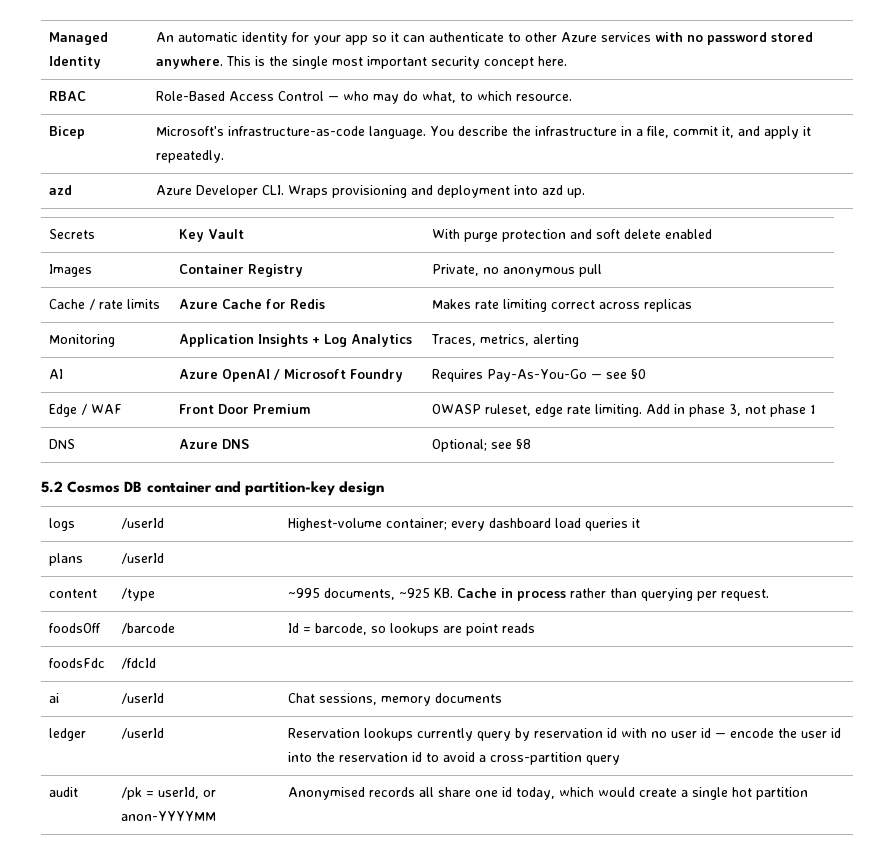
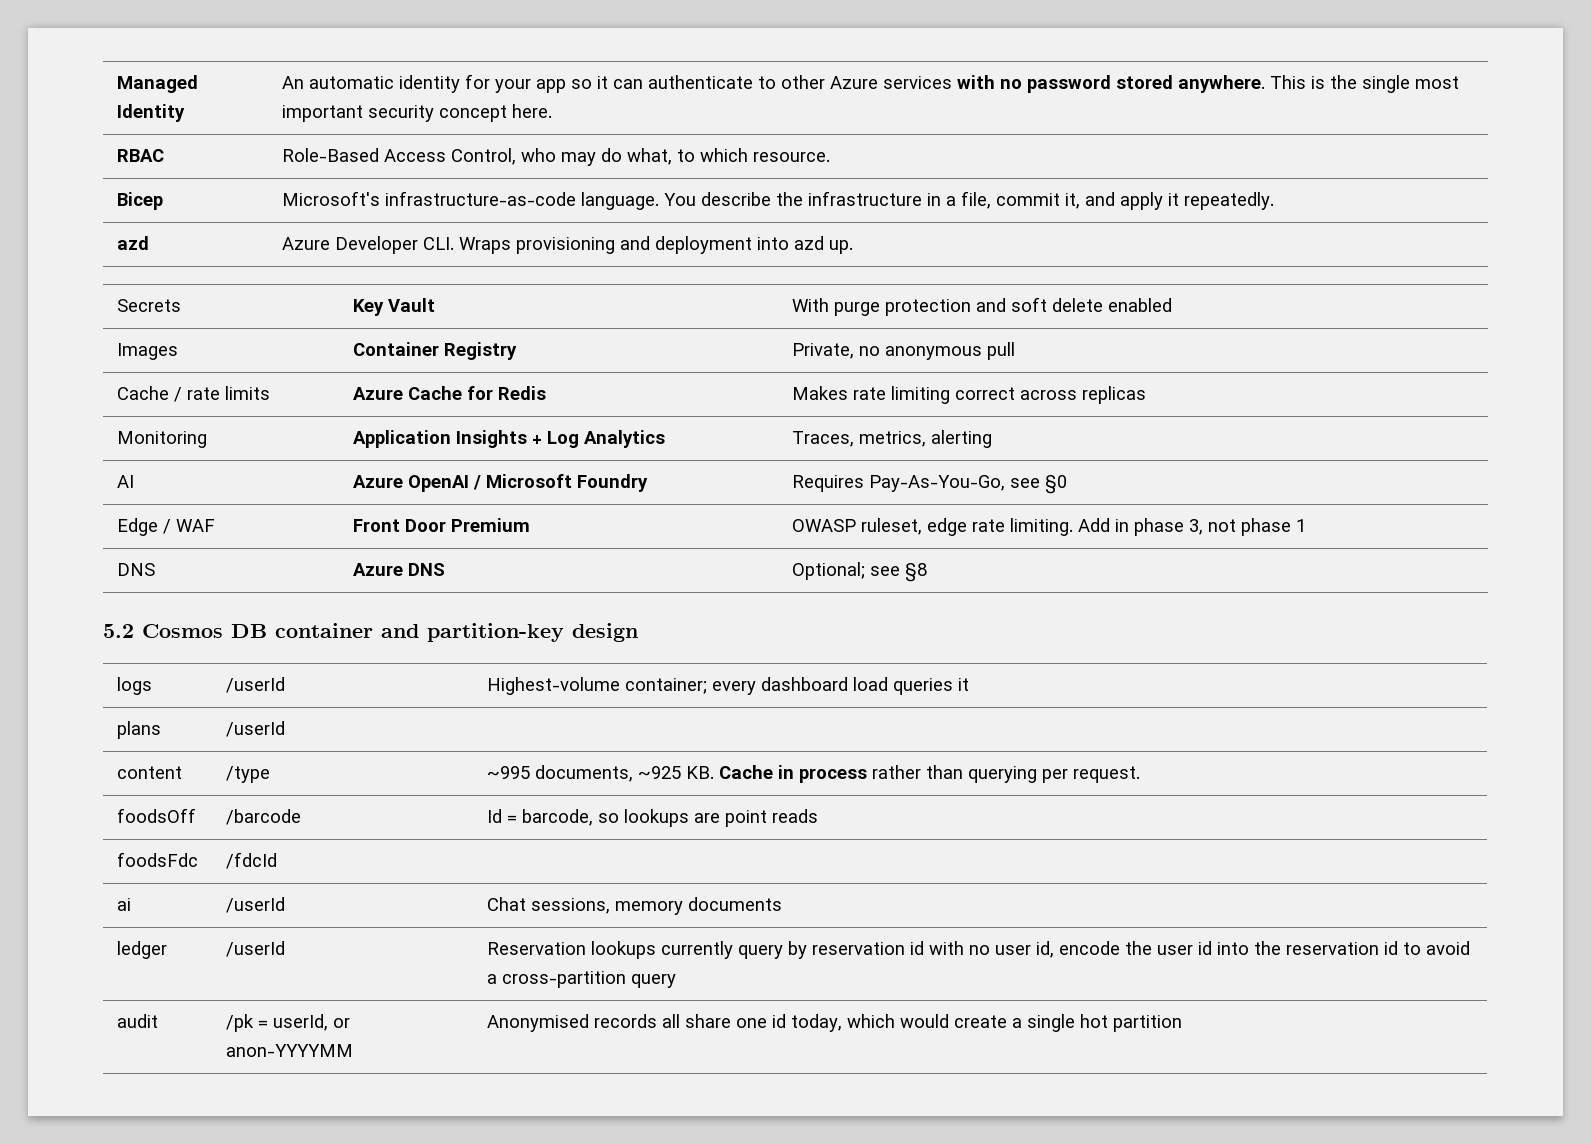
[277,91,339,101] Control — -> [450,148,516,165] Control,
[486,369,602,382] Pay-As-You-Go — -> [868,475,1005,492] Pay-As-You-Go,
[700,728,726,738] id — -> [1035,941,1054,958] id,

